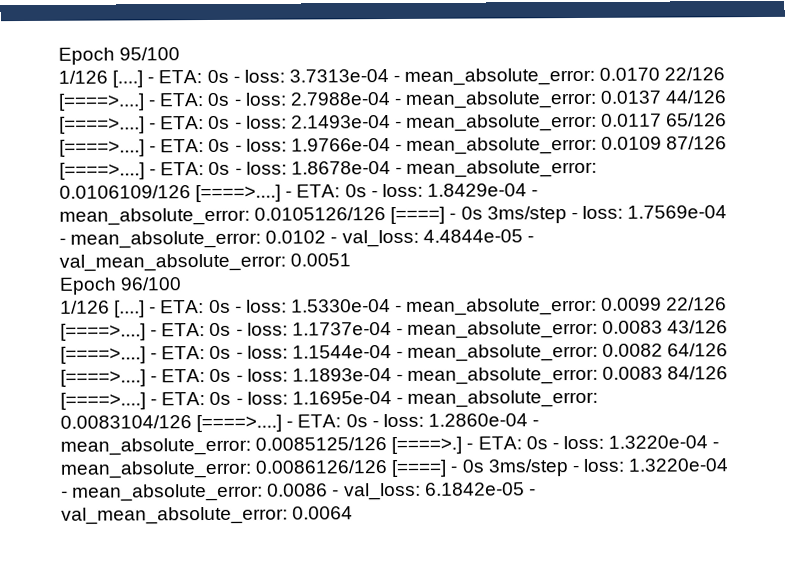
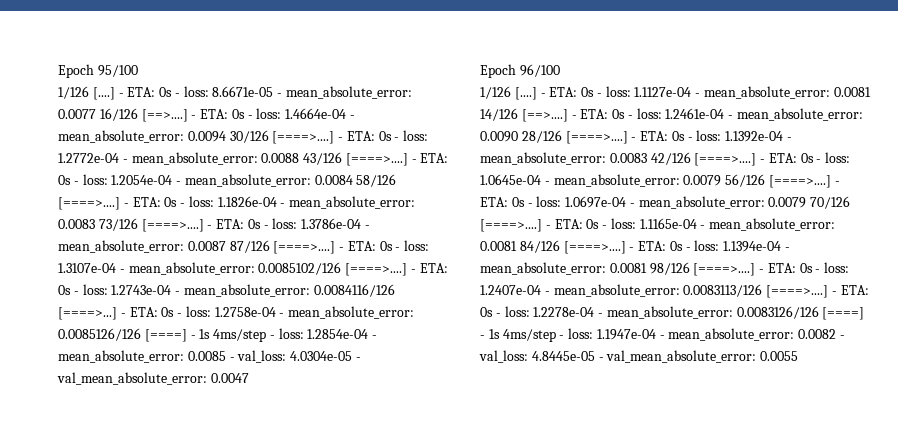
[288,67,726,86] [58,90,728,111] [59,113,728,134] [59,136,663,157] 3.7313e-04 - mean_absolute_error: 0.0170 22/126 [====>....] - ETA: 0s - loss: 2.7988e-04 - mean_absolute_error: 0.0137 44/126 [====>....] - ETA: 0s - loss: 2.1493e-04 - mean_absolute_error: 0.0117 65/126 [====>....] - ETA: 0s - loss: 1.9766e-04 - mean_absolute_error: 0.0109 -> [212,86,413,99] [58,108,356,122] [58,130,429,144] [58,152,449,166] [58,174,397,187] [58,196,416,210] [58,218,371,232] [58,240,226,253] 8.6671e-05 - mean_absolute_error: 0.0077 16/126 [==>....] - ETA: 0s - loss: 1.4664e-04 - mean_absolute_error: 0.0094 30/126 [====>....] - ETA: 0s - loss: 1.2772e-04 - mean_absolute_error: 0.0088 43/126 [====>....] - ETA: 0s - loss: 1.2054e-04 - mean_absolute_error: 0.0084 58/126 [====>....] - ETA: 0s - loss: 1.1826e-04 - mean_absolute_error: 0.0083 73/126 [====>....] - ETA: 0s - loss: 1.3786e-04 - mean_absolute_error: 0.0087
[290,159,598,178] [59,183,539,203] [59,205,728,226] [59,229,534,249] [59,253,352,272] 1.8678e-04 - mean_absolute_error: 0.0106109/126 [====>....] - ETA: 0s - loss: 1.8429e-04 - mean_absolute_error: 0.0105126/126 [====] - 0s 3ms/step - loss: 1.7569e-04 - mean_absolute_error: 0.0102 - val_loss: 4.4844e-05 - val_mean_absolute_error: 0.0051 -> [58,262,448,276] [58,284,395,297] [58,306,415,320] [58,328,378,342] [58,350,361,363] [57,372,249,385] 1.3107e-04 - mean_absolute_error: 0.0085102/126 [====>....] - ETA: 0s - loss: 1.2743e-04 - mean_absolute_error: 0.0084116/126 [====>...] - ETA: 0s - loss: 1.2758e-04 - mean_absolute_error: 0.0085126/126 [====] - 1s 4ms/step - loss: 1.2854e-04 - mean_absolute_error: 0.0085 - val_loss: 4.0304e-05 - val_mean_absolute_error: 0.0047
[290,297,728,316] [60,320,729,341] [60,343,729,364] [60,366,664,387] 1.5330e-04 - mean_absolute_error: 0.0099 22/126 [====>....] - ETA: 0s - loss: 1.1737e-04 - mean_absolute_error: 0.0083 43/126 [====>....] - ETA: 0s - loss: 1.1544e-04 - mean_absolute_error: 0.0082 64/126 [====>....] - ETA: 0s - loss: 1.1893e-04 - mean_absolute_error: 0.0083 -> [634,86,871,99] [480,108,864,122] [480,130,793,144] [480,152,851,166] [480,174,840,188] [480,196,851,209] [480,218,836,232] [480,241,517,251] 1.1127e-04 - mean_absolute_error: 0.0081 14/126 [==>....] - ETA: 0s - loss: 1.2461e-04 - mean_absolute_error: 0.0090 28/126 [====>....] - ETA: 0s - loss: 1.1392e-04 - mean_absolute_error: 0.0083 42/126 [====>....] - ETA: 0s - loss: 1.0645e-04 - mean_absolute_error: 0.0079 56/126 [====>....] - ETA: 0s - loss: 1.0697e-04 - mean_absolute_error: 0.0079 70/126 [====>....] - ETA: 0s - loss: 1.1165e-04 - mean_absolute_error: 0.0081
[291,389,599,408] [60,413,540,433] [60,435,720,456] [60,458,729,479] [61,482,536,502] [61,506,354,525] 1.1695e-04 - mean_absolute_error: 0.0083104/126 [====>....] - ETA: 0s - loss: 1.2860e-04 - mean_absolute_error: 0.0085125/126 [====>.] - ETA: 0s - loss: 1.3220e-04 - mean_absolute_error: 0.0086126/126 [====] - 0s 3ms/step - loss: 1.3220e-04 - mean_absolute_error: 0.0086 - val_loss: 6.1842e-05 - val_mean_absolute_error: 0.0064 -> [723,241,791,252] [480,262,850,276] [480,284,869,298] [480,306,865,320] [480,328,846,342] [479,350,799,363] 1.1394e-04 - mean_absolute_error: 0.0081 98/126 [====>....] - ETA: 0s - loss: 1.2407e-04 - mean_absolute_error: 0.0083113/126 [====>....] - ETA: 0s - loss: 1.2278e-04 - mean_absolute_error: 0.0083126/126 [====] - 1s 4ms/step - loss: 1.1947e-04 - mean_absolute_error: 0.0082 - val_loss: 4.8445e-05 - val_mean_absolute_error: 0.0055

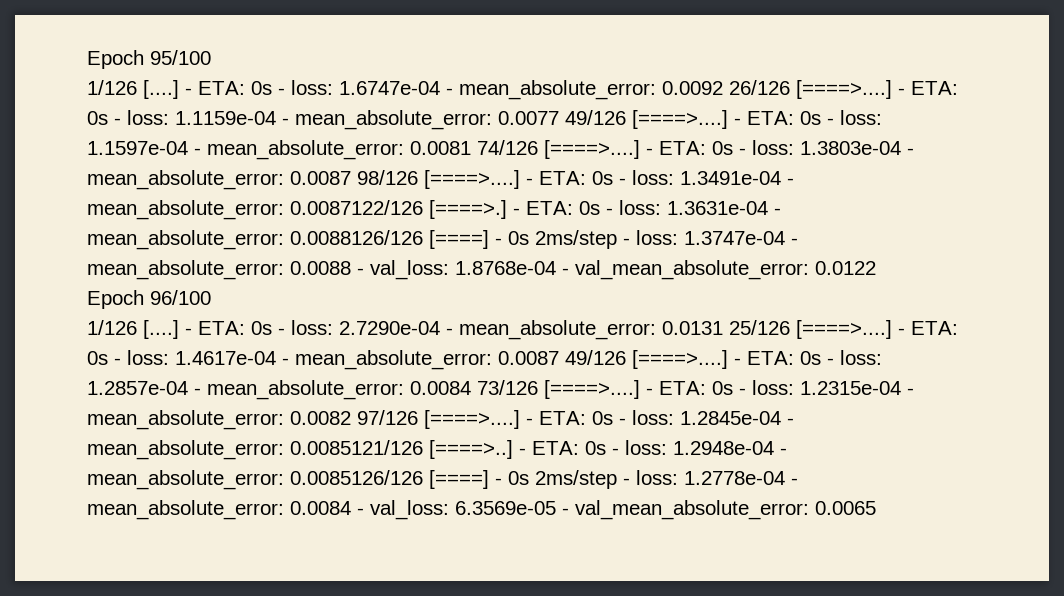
[212,86,413,99] [58,108,356,122] [58,130,429,144] [58,152,449,166] [58,174,397,187] [58,196,416,210] [58,218,371,232] [58,240,430,254] [58,262,448,276] [58,284,395,297] [58,306,415,320] [58,328,378,342] [58,350,361,363] [57,372,249,385] 8.6671e-05 - mean_absolute_error: 0.0077 16/126 [==>....] - ETA: 0s - loss: 1.4664e-04 - mean_absolute_error: 0.0094 30/126 [====>....] - ETA: 0s - loss: 1.2772e-04 - mean_absolute_error: 0.0088 43/126 [====>....] - ETA: 0s - loss: 1.2054e-04 - mean_absolute_error: 0.0084 58/126 [====>....] - ETA: 0s - loss: 1.1826e-04 - mean_absolute_error: 0.0083 73/126 [====>....] - ETA: 0s - loss: 1.3786e-04 - mean_absolute_error: 0.0087 87/126 [====>....] - ETA: 0s - loss: 1.3107e-04 - mean_absolute_error: 0.0085102/126 [====>....] - ETA: 0s - loss: 1.2743e-04 - mean_absolute_error: 0.0084116/126 [====>...] - ETA: 0s - loss: 1.2758e-04 - mean_absolute_error: 0.0085126/126 [====] - 1s 4ms/step - loss: 1.2854e-04 - mean_absolute_error: 0.0085 - val_loss: 4.0304e-05 - val_mean_absolute_error: 0.0047 -> [339,80,958,100] [87,110,882,130] [87,140,914,160] [87,170,794,190] [87,200,781,220] [87,230,798,250] [87,260,876,280] 1.6747e-04 - mean_absolute_error: 0.0092 26/126 [====>....] - ETA: 0s - loss: 1.1159e-04 - mean_absolute_error: 0.0077 49/126 [====>....] - ETA: 0s - loss: 1.1597e-04 - mean_absolute_error: 0.0081 74/126 [====>....] - ETA: 0s - loss: 1.3803e-04 - mean_absolute_error: 0.0087 98/126 [====>....] - ETA: 0s - loss: 1.3491e-04 - mean_absolute_error: 0.0087122/126 [====>.] - ETA: 0s - loss: 1.3631e-04 - mean_absolute_error: 0.0088126/126 [====] - 0s 2ms/step - loss: 1.3747e-04 - mean_absolute_error: 0.0088 - val_loss: 1.8768e-04 - val_mean_absolute_error: 0.0122
[634,86,871,99] [480,108,864,122] [480,130,793,144] [480,152,851,166] [480,174,840,188] [480,196,851,209] [480,218,836,232] [480,240,791,254] [480,262,850,276] [480,284,869,298] [480,306,865,320] [480,328,846,342] [479,350,799,363] 1.1127e-04 - mean_absolute_error: 0.0081 14/126 [==>....] - ETA: 0s - loss: 1.2461e-04 - mean_absolute_error: 0.0090 28/126 [====>....] - ETA: 0s - loss: 1.1392e-04 - mean_absolute_error: 0.0083 42/126 [====>....] - ETA: 0s - loss: 1.0645e-04 - mean_absolute_error: 0.0079 56/126 [====>....] - ETA: 0s - loss: 1.0697e-04 - mean_absolute_error: 0.0079 70/126 [====>....] - ETA: 0s - loss: 1.1165e-04 - mean_absolute_error: 0.0081 84/126 [====>....] - ETA: 0s - loss: 1.1394e-04 - mean_absolute_error: 0.0081 98/126 [====>....] - ETA: 0s - loss: 1.2407e-04 - mean_absolute_error: 0.0083113/126 [====>....] - ETA: 0s - loss: 1.2278e-04 - mean_absolute_error: 0.0083126/126 [====] - 1s 4ms/step - loss: 1.1947e-04 - mean_absolute_error: 0.0082 - val_loss: 4.8445e-05 - val_mean_absolute_error: 0.0055 -> [339,320,958,340] [87,350,882,370] [87,380,914,400] [87,410,794,430] [87,440,787,460] [87,470,798,490] [87,500,876,520] 2.7290e-04 - mean_absolute_error: 0.0131 25/126 [====>....] - ETA: 0s - loss: 1.4617e-04 - mean_absolute_error: 0.0087 49/126 [====>....] - ETA: 0s - loss: 1.2857e-04 - mean_absolute_error: 0.0084 73/126 [====>....] - ETA: 0s - loss: 1.2315e-04 - mean_absolute_error: 0.0082 97/126 [====>....] - ETA: 0s - loss: 1.2845e-04 - mean_absolute_error: 0.0085121/126 [====>..] - ETA: 0s - loss: 1.2948e-04 - mean_absolute_error: 0.0085126/126 [====] - 0s 2ms/step - loss: 1.2778e-04 - mean_absolute_error: 0.0084 - val_loss: 6.3569e-05 - val_mean_absolute_error: 0.0065

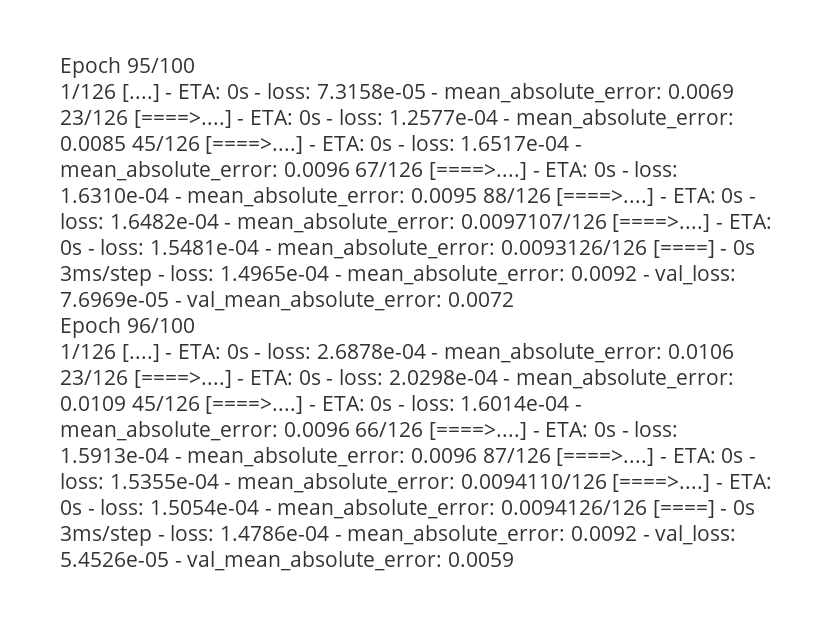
[339,80,958,100] [87,110,882,130] [87,140,914,160] [87,170,794,190] [87,200,781,220] [87,230,798,250] [87,260,876,280] 1.6747e-04 - mean_absolute_error: 0.0092 26/126 [====>....] - ETA: 0s - loss: 1.1159e-04 - mean_absolute_error: 0.0077 49/126 [====>....] - ETA: 0s - loss: 1.1597e-04 - mean_absolute_error: 0.0081 74/126 [====>....] - ETA: 0s - loss: 1.3803e-04 - mean_absolute_error: 0.0087 98/126 [====>....] - ETA: 0s - loss: 1.3491e-04 - mean_absolute_error: 0.0087122/126 [====>.] - ETA: 0s - loss: 1.3631e-04 - mean_absolute_error: 0.0088126/126 [====] - 0s 2ms/step - loss: 1.3747e-04 - mean_absolute_error: 0.0088 - val_loss: 1.8768e-04 - val_mean_absolute_error: 0.0122 -> [316,83,734,103] [60,109,735,129] [60,135,583,154] [60,161,679,181] [60,187,757,207] [60,213,772,233] [60,239,756,259] [60,265,737,286] [60,291,515,311] 7.3158e-05 - mean_absolute_error: 0.0069 23/126 [====>....] - ETA: 0s - loss: 1.2577e-04 - mean_absolute_error: 0.0085 45/126 [====>....] - ETA: 0s - loss: 1.6517e-04 - mean_absolute_error: 0.0096 67/126 [====>....] - ETA: 0s - loss: 1.6310e-04 - mean_absolute_error: 0.0095 88/126 [====>....] - ETA: 0s - loss: 1.6482e-04 - mean_absolute_error: 0.0097107/126 [====>....] - ETA: 0s - loss: 1.5481e-04 - mean_absolute_error: 0.0093126/126 [====] - 0s 3ms/step - loss: 1.4965e-04 - mean_absolute_error: 0.0092 - val_loss: 7.6969e-05 - val_mean_absolute_error: 0.0072
[339,320,958,340] [87,350,882,370] [87,380,914,400] [87,410,794,430] [87,440,787,460] [87,470,798,490] [87,500,876,520] 2.7290e-04 - mean_absolute_error: 0.0131 25/126 [====>....] - ETA: 0s - loss: 1.4617e-04 - mean_absolute_error: 0.0087 49/126 [====>....] - ETA: 0s - loss: 1.2857e-04 - mean_absolute_error: 0.0084 73/126 [====>....] - ETA: 0s - loss: 1.2315e-04 - mean_absolute_error: 0.0082 97/126 [====>....] - ETA: 0s - loss: 1.2845e-04 - mean_absolute_error: 0.0085121/126 [====>..] - ETA: 0s - loss: 1.2948e-04 - mean_absolute_error: 0.0085126/126 [====] - 0s 2ms/step - loss: 1.2778e-04 - mean_absolute_error: 0.0084 - val_loss: 6.3569e-05 - val_mean_absolute_error: 0.0065 -> [316,343,734,363] [60,369,735,389] [60,395,583,414] [60,421,679,441] [60,447,757,467] [60,473,772,493] [60,499,756,519] [60,525,737,546] [60,551,515,571] 2.6878e-04 - mean_absolute_error: 0.0106 23/126 [====>....] - ETA: 0s - loss: 2.0298e-04 - mean_absolute_error: 0.0109 45/126 [====>....] - ETA: 0s - loss: 1.6014e-04 - mean_absolute_error: 0.0096 66/126 [====>....] - ETA: 0s - loss: 1.5913e-04 - mean_absolute_error: 0.0096 87/126 [====>....] - ETA: 0s - loss: 1.5355e-04 - mean_absolute_error: 0.0094110/126 [====>....] - ETA: 0s - loss: 1.5054e-04 - mean_absolute_error: 0.0094126/126 [====] - 0s 3ms/step - loss: 1.4786e-04 - mean_absolute_error: 0.0092 - val_loss: 5.4526e-05 - val_mean_absolute_error: 0.0059

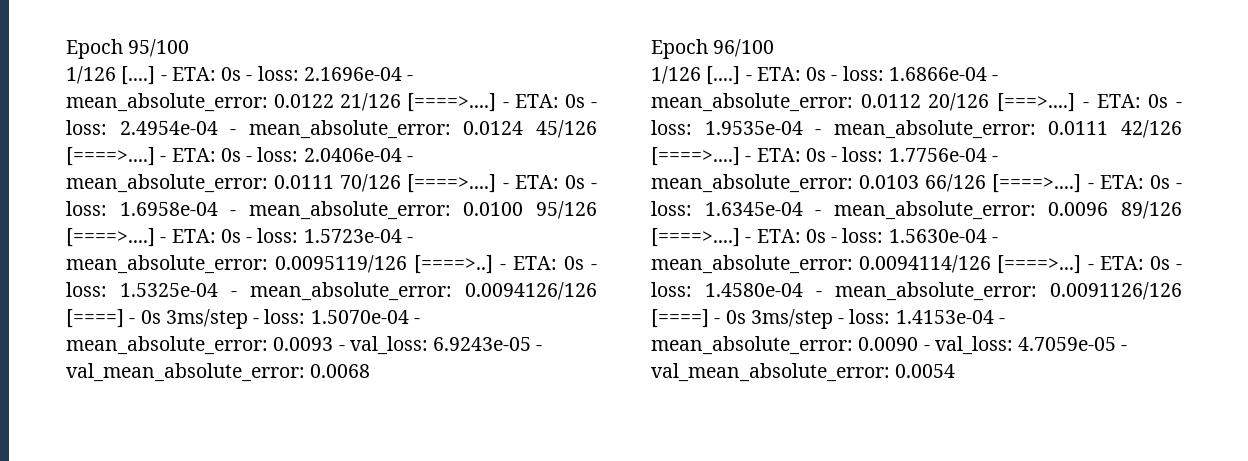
[316,83,734,103] [60,109,735,129] [60,135,583,154] [60,161,679,181] [60,187,757,207] [60,213,772,233] [60,239,756,259] [60,265,737,286] [60,291,515,311] 7.3158e-05 - mean_absolute_error: 0.0069 23/126 [====>....] - ETA: 0s - loss: 1.2577e-04 - mean_absolute_error: 0.0085 45/126 [====>....] - ETA: 0s - loss: 1.6517e-04 - mean_absolute_error: 0.0096 67/126 [====>....] - ETA: 0s - loss: 1.6310e-04 - mean_absolute_error: 0.0095 88/126 [====>....] - ETA: 0s - loss: 1.6482e-04 - mean_absolute_error: 0.0097107/126 [====>....] - ETA: 0s - loss: 1.5481e-04 - mean_absolute_error: 0.0093126/126 [====] - 0s 3ms/step - loss: 1.4965e-04 - mean_absolute_error: 0.0092 - val_loss: 7.6969e-05 - val_mean_absolute_error: 0.0072 -> [303,67,414,81] [66,93,597,112] [66,120,597,139] [66,147,413,166] [66,174,597,193] [66,201,597,220] [66,228,413,247] [66,255,597,274] [66,282,597,301] [66,309,420,329] [66,336,543,355] [66,363,371,382] 2.1696e-04 - mean_absolute_error: 0.0122 21/126 [====>....] - ETA: 0s - loss: 2.4954e-04 - mean_absolute_error: 0.0124 45/126 [====>....] - ETA: 0s - loss: 2.0406e-04 - mean_absolute_error: 0.0111 70/126 [====>....] - ETA: 0s - loss: 1.6958e-04 - mean_absolute_error: 0.0100 95/126 [====>....] - ETA: 0s - loss: 1.5723e-04 - mean_absolute_error: 0.0095119/126 [====>..] - ETA: 0s - loss: 1.5325e-04 - mean_absolute_error: 0.0094126/126 [====] - 0s 3ms/step - loss: 1.5070e-04 - mean_absolute_error: 0.0093 - val_loss: 6.9243e-05 - val_mean_absolute_error: 0.0068
[316,343,734,363] [60,369,735,389] [60,395,583,414] [60,421,350,441] 2.6878e-04 - mean_absolute_error: 0.0106 23/126 [====>....] - ETA: 0s - loss: 2.0298e-04 - mean_absolute_error: 0.0109 45/126 [====>....] - ETA: 0s - loss: 1.6014e-04 - mean_absolute_error: 0.0096 -> [888,67,999,81] [651,93,1182,112] [651,120,1182,139] [651,147,998,166] [651,174,920,193] 1.6866e-04 - mean_absolute_error: 0.0112 20/126 [===>....] - ETA: 0s - loss: 1.9535e-04 - mean_absolute_error: 0.0111 42/126 [====>....] - ETA: 0s - loss: 1.7756e-04 - mean_absolute_error: 0.0103
[60,447,757,467] [60,473,772,493] [60,499,756,519] [60,525,737,546] [60,551,515,571] 1.5913e-04 - mean_absolute_error: 0.0096 87/126 [====>....] - ETA: 0s - loss: 1.5355e-04 - mean_absolute_error: 0.0094110/126 [====>....] - ETA: 0s - loss: 1.5054e-04 - mean_absolute_error: 0.0094126/126 [====] - 0s 3ms/step - loss: 1.4786e-04 - mean_absolute_error: 0.0092 - val_loss: 5.4526e-05 - val_mean_absolute_error: 0.0059 -> [704,201,1182,220] [651,228,998,247] [651,255,1182,274] [651,282,1182,301] [651,309,1005,329] [651,336,1128,355] [651,363,956,382] 1.6345e-04 - mean_absolute_error: 0.0096 89/126 [====>....] - ETA: 0s - loss: 1.5630e-04 - mean_absolute_error: 0.0094114/126 [====>...] - ETA: 0s - loss: 1.4580e-04 - mean_absolute_error: 0.0091126/126 [====] - 0s 3ms/step - loss: 1.4153e-04 - mean_absolute_error: 0.0090 - val_loss: 4.7059e-05 - val_mean_absolute_error: 0.0054

